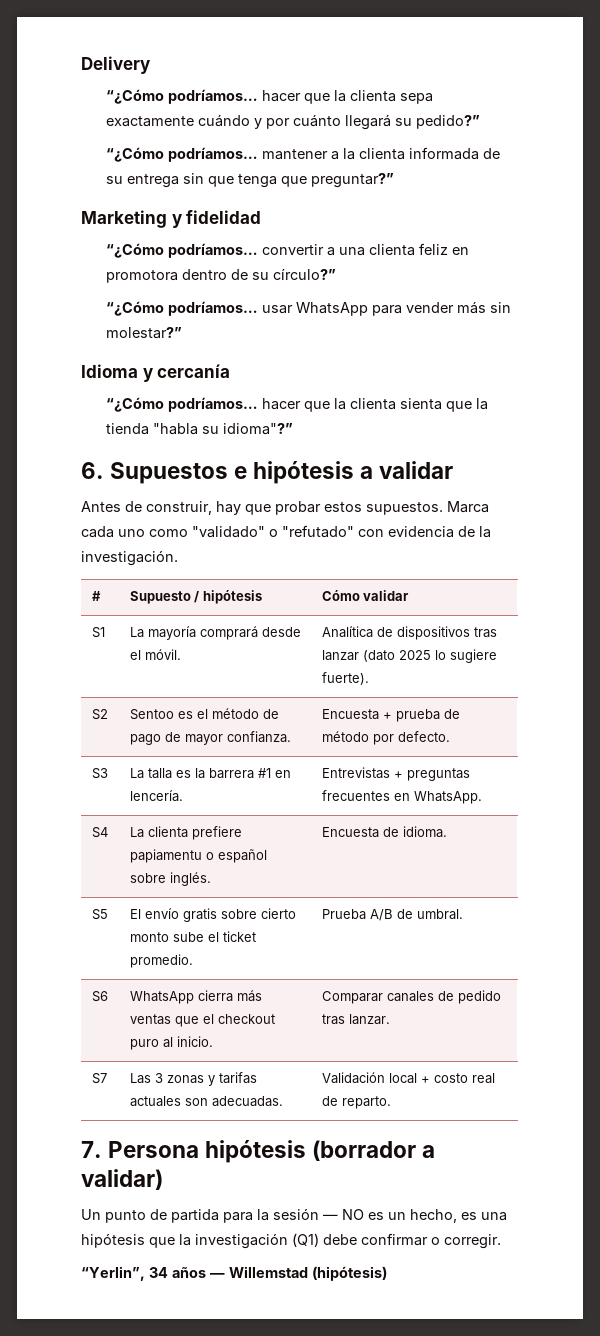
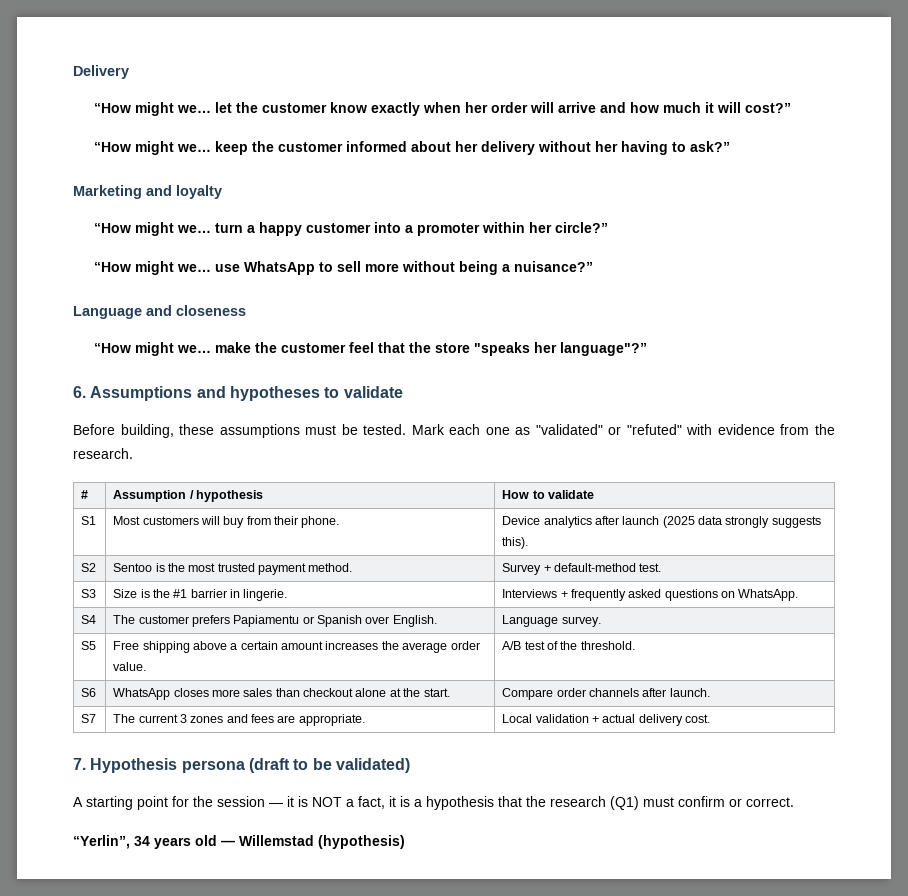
[106,89,434,104] [106,114,481,130] [106,147,501,162] [106,173,395,188] [81,210,262,228] [106,243,470,258] [106,268,337,283] [106,301,512,316] [106,327,183,339] [81,364,231,382] [106,397,489,412] [106,423,294,435] [81,461,454,484] [81,501,489,515] [81,525,491,538] [81,550,178,566] [91,591,101,601] [129,590,262,604] [321,590,410,601] [91,627,105,638] [129,626,301,640] [129,649,181,660] [321,626,497,640] [321,649,497,663] [321,672,369,685] [91,709,108,720] [129,708,279,720] [129,731,291,745] [321,709,460,722] [321,731,450,745] [91,768,108,779] [129,768,291,779] [129,790,183,802] [321,767,470,781] [321,790,482,804] [91,827,108,838] [129,826,242,840] [129,849,267,863] [129,872,211,886] [321,826,447,838] [91,909,108,920] [129,908,296,922] [129,931,256,942] [129,954,193,968] [321,909,463,921] [91,991,108,1002] [129,990,262,1004] [129,1014,275,1027] [129,1036,213,1050] [321,990,501,1004] [321,1014,390,1025] [91,1073,107,1084] [129,1072,257,1086] [129,1096,283,1107] [321,1072,495,1084] [321,1096,391,1109] [81,1140,436,1163] [81,1169,163,1190] [81,1208,507,1223] [81,1233,501,1249] “¿Cómo podríamos… hacer que la clienta sepa exactamente cuándo y por cuánto llegará su pedido?” // “¿Cómo podríamos… mantener a la clienta informada de su entrega sin que tenga que preguntar?” // Marketing y fidelidad // “¿Cómo podríamos… convertir a una clienta feliz en promotora dentro de su círculo?” // “¿Cómo podríamos… usar WhatsApp para vender más sin molestar?” // Idioma y cercanía // “¿Cómo podríamos… hacer que la clienta sienta que la tienda "habla su idioma"?” // 6. Supuestos e hipótesis a validar // Antes de construir, hay que probar estos supuestos. Marca cada uno como "validado" o "refutado" con evidencia de la investigación. // # | Supuesto / hipótesis | Cómo validar // S1 | La mayoría comprará desde el móvil. | Analítica de dispositivos tras lanzar (dato 2025 lo sugiere fuerte). // S2 | Sentoo es el método de pago de mayor confianza. | Encuesta + prueba de método por defecto. // S3 | La talla es la barrera #1 en lencería. | Entrevistas + preguntas frecuentes en WhatsApp. // S4 | La clienta prefiere papiamentu o español sobre inglés. | Encuesta de idioma. // S5 | El envío gratis sobre cierto monto sube el ticket promedio. | Prueba A/B de umbral. // S6 | WhatsApp cierra más ventas que el checkout puro al inicio. | Comparar canales de pedido tras lanzar. // S7 | Las 3 zonas y tarifas actuales son adecuadas. | Validación local + costo real de reparto. // 7. Persona hipótesis (borrador a validar) // Un punto de partida para la sesión — NO es un hecho, es una hipótesis que la investigación (Q1) debe confirmar o corregir. -> [94,102,792,116] [94,141,731,155] [73,185,222,199] [94,222,609,236] [94,261,594,275] [73,305,246,319] [94,342,648,356] [73,386,403,401] [73,424,835,438] [73,448,133,459] [81,490,89,499] [113,490,263,502] [502,490,594,499] [81,516,97,525] [113,516,340,528] [502,516,821,528] [502,537,529,549] [81,563,97,572] [113,563,353,575] [502,563,662,575] [81,589,97,598] [113,589,288,601] [502,589,799,601] [81,615,97,624] [113,615,437,627] [502,615,601,627] [81,641,97,650] [113,641,480,653] [113,662,147,671] [502,641,635,650] [81,688,97,697] [113,688,450,700] [502,688,710,700] [81,714,97,723] [113,714,365,726] [502,714,710,726] [73,758,410,773] [73,796,794,810] “How might we… let the customer know exactly when her order will arrive and how much it will cost?” // “How might we… keep the customer informed about her delivery without her having to ask?” // Marketing and loyalty // “How might we… turn a happy customer into a promoter within her circle?” // “How might we… use WhatsApp to sell more without being a nuisance?” // Language and closeness // “How might we… make the customer feel that the store "speaks her language"?” // 6. Assumptions and hypotheses to validate // Before building, these assumptions must be tested. Mark each one as "validated" or "refuted" with evidence from the research. // # | Assumption / hypothesis | How to validate // S1 | Most customers will buy from their phone. | Device analytics after launch (2025 data strongly suggests this). // S2 | Sentoo is the most trusted payment method. | Survey + default-method test. // S3 | Size is the #1 barrier in lingerie. | Interviews + frequently asked questions on WhatsApp. // S4 | The customer prefers Papiamentu or Spanish over English. | Language survey. // S5 | Free shipping above a certain amount increases the average order value. | A/B test of the threshold. // S6 | WhatsApp closes more sales than checkout alone at the start. | Compare order channels after launch. // S7 | The current 3 zones and fees are appropriate. | Local validation + actual delivery cost. // 7. Hypothesis persona (draft to be validated) // A starting point for the session — it is NOT a fact, it is a hypothesis that the research (Q1) must confirm or correct.
[172,1267,206,1278] años -> [154,835,217,849] years old
[312,1266,387,1281] (hipótesis) -> [318,835,405,849] (hypothesis)

